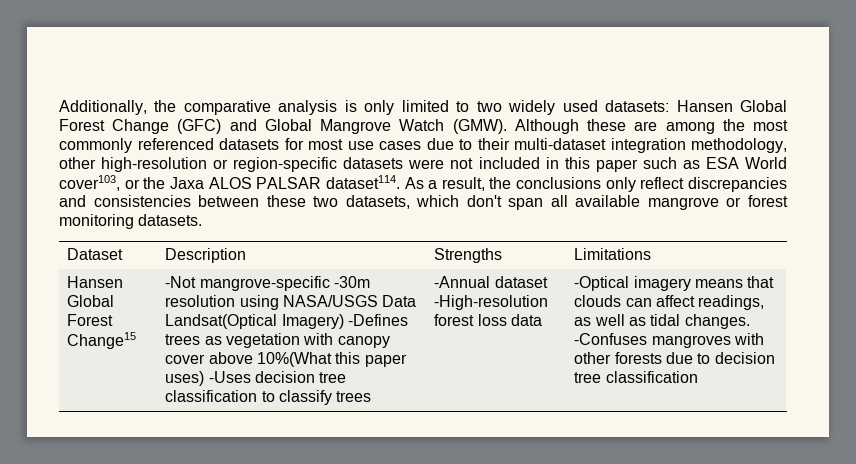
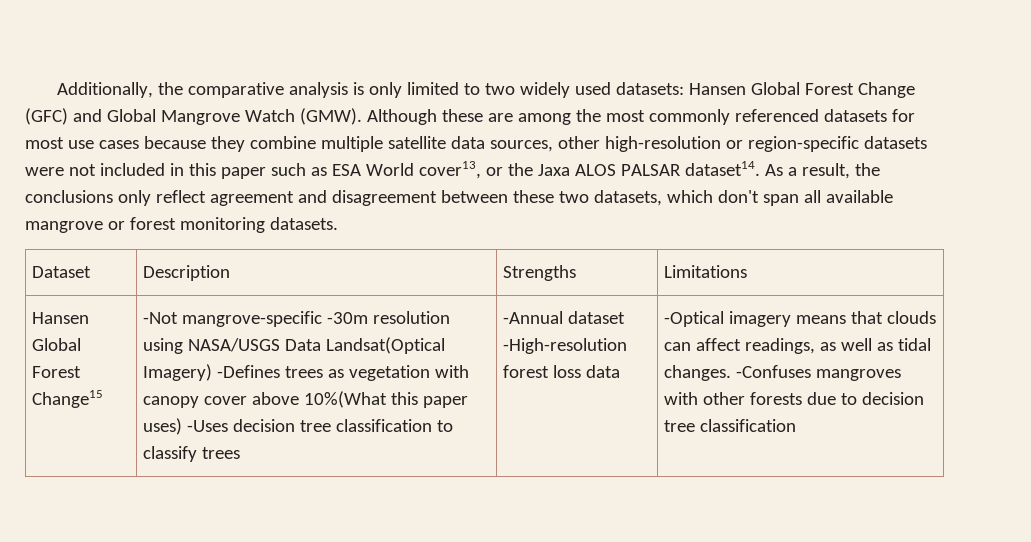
[426,138,787,153] due to their multi-dataset integration methodology, -> [143,136,553,152] because they combine multiple satellite data sources,
[59,175,120,191] cover103, -> [418,161,481,179] cover13,
[325,175,400,189] dataset114. -> [684,161,760,176] dataset14.
[688,177,787,192] [59,195,191,207] discrepancies and consistencies -> [209,190,437,206] agreement and disagreement

